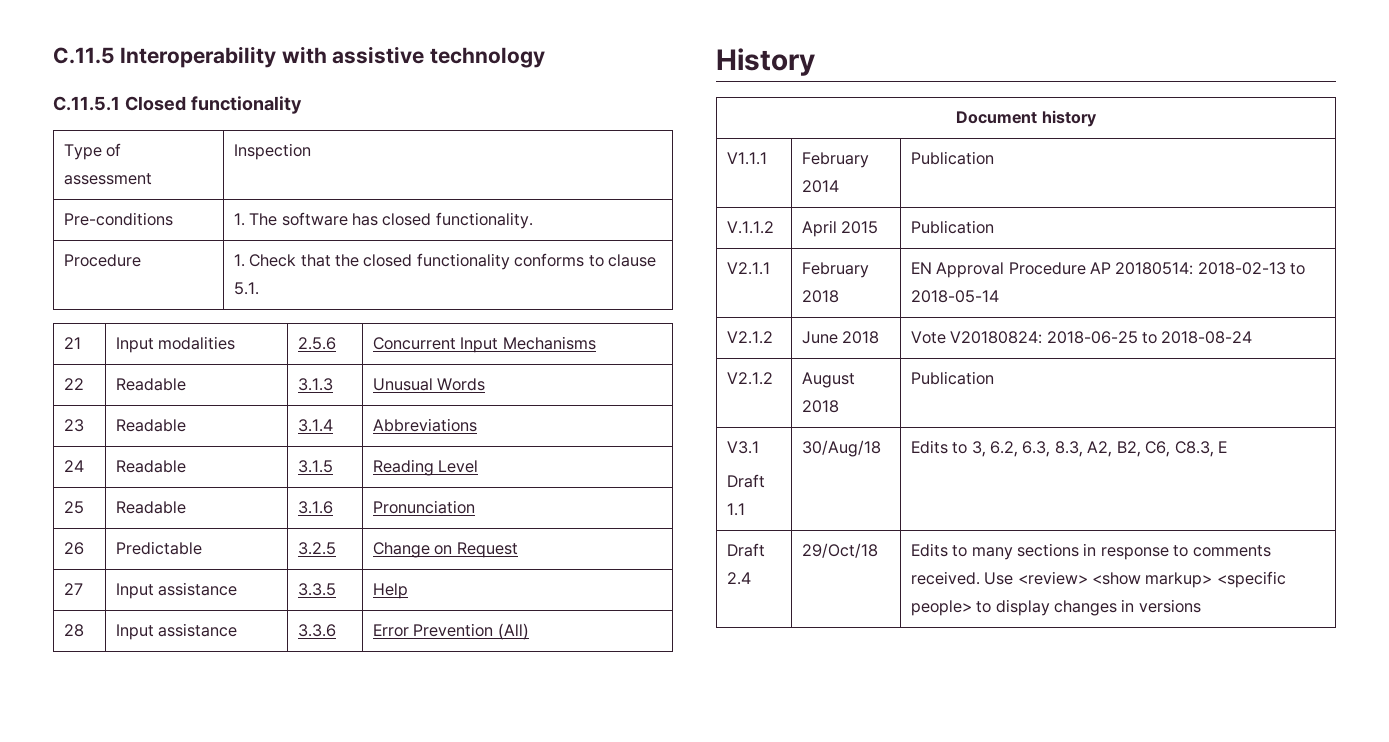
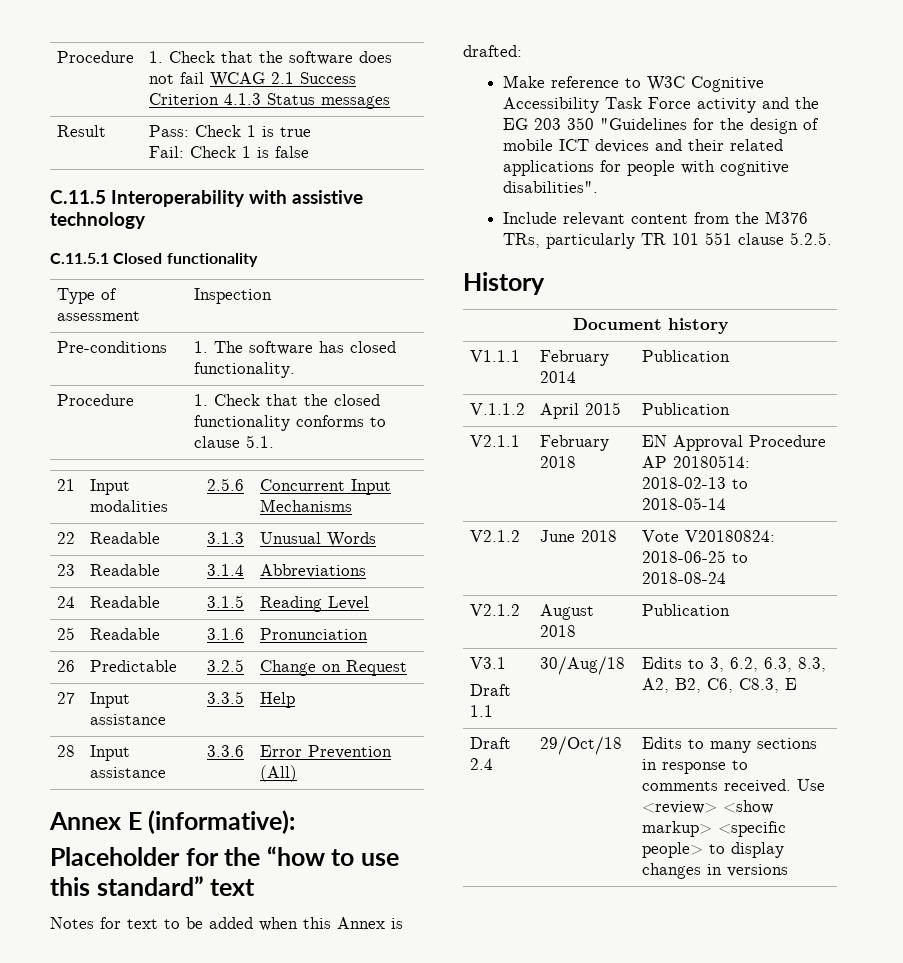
(53, 55) none -> [57,51,135,63] [149,51,393,65] [149,72,357,87] [149,93,391,109] [57,125,107,137] [149,125,312,137] [149,146,310,158] Procedure | 1. Check that the software does not fail WCAG 2.1 Success Criterion 4.1.3 Status messages // Result | Pass: Check 1 is true // Fail: Check 1 is false //
(529, 631) none -> [49,810,296,834] [50,846,400,866] [50,876,256,896] [50,917,403,931] [463,45,522,57] [502,75,764,92] [502,97,819,113] [502,117,819,134] [502,139,783,153] [502,160,789,176] [502,181,598,193] [502,211,808,226] [502,232,832,249] // Annex E (informative): // Placeholder for the “how to use this standard” text // Notes for text to be added when this Annex is drafted: // Make reference to W3C Cognitive Accessibility Task Force activity and the EG 203 350 "Guidelines for the design of mobile ICT devices and their related applications for people with cognitive disabilities". // Include relevant content from the M376 TRs, particularly TR 101 551 clause 5.2.5.

